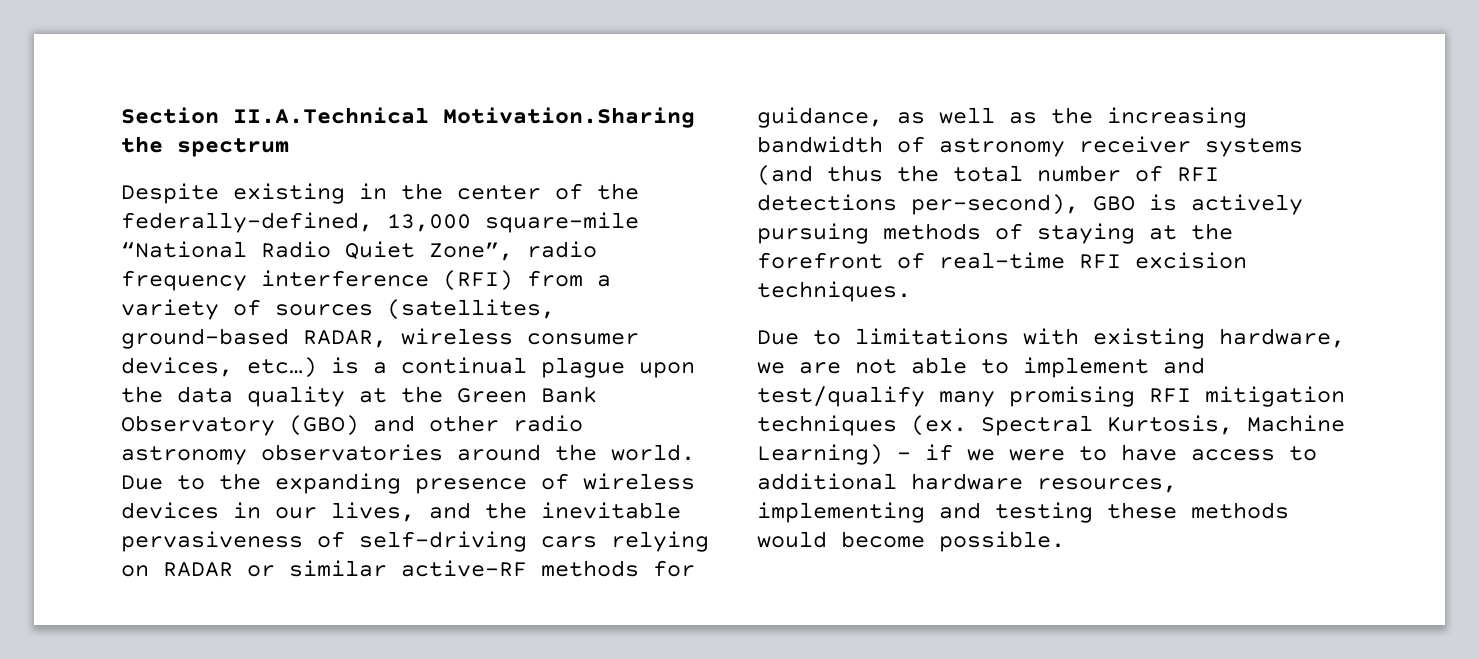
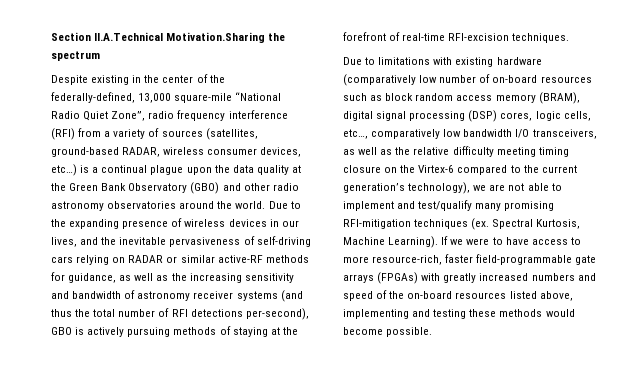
(1247, 117) none -> [244,273,294,283] [51,291,69,299] sensitivity and
[1079,252,1247,269] RFI excision -> [448,33,510,41] RFI-excision
[1219,328,1345,348] hardware, -> [496,57,542,65] [343,74,592,86] [343,92,580,104] [343,110,591,122] [343,129,597,139] [343,146,569,157] [343,165,577,175] [343,182,471,194] hardware (comparatively low number of on-board resources such as block random access memory (BRAM), digital signal processing (DSP) cores, logic cells, etc…, comparatively low bandwidth I/O transceivers, as well as the relative difficulty meeting timing closure on the Virtex-6 compared to the current generation’s technology),
[1149,386,1345,407] RFI mitigation -> [343,219,411,229] RFI-mitigation
[757,444,953,465] Learning) – if -> [388,236,449,248] Learning). If
[757,473,1177,493] additional hardware resources, -> [343,254,597,265] [343,272,596,284] [343,290,573,301] more resource-rich, faster field-programmable gate arrays (FPGAs) with greatly increased numbers and speed of the on-board resources listed above,

